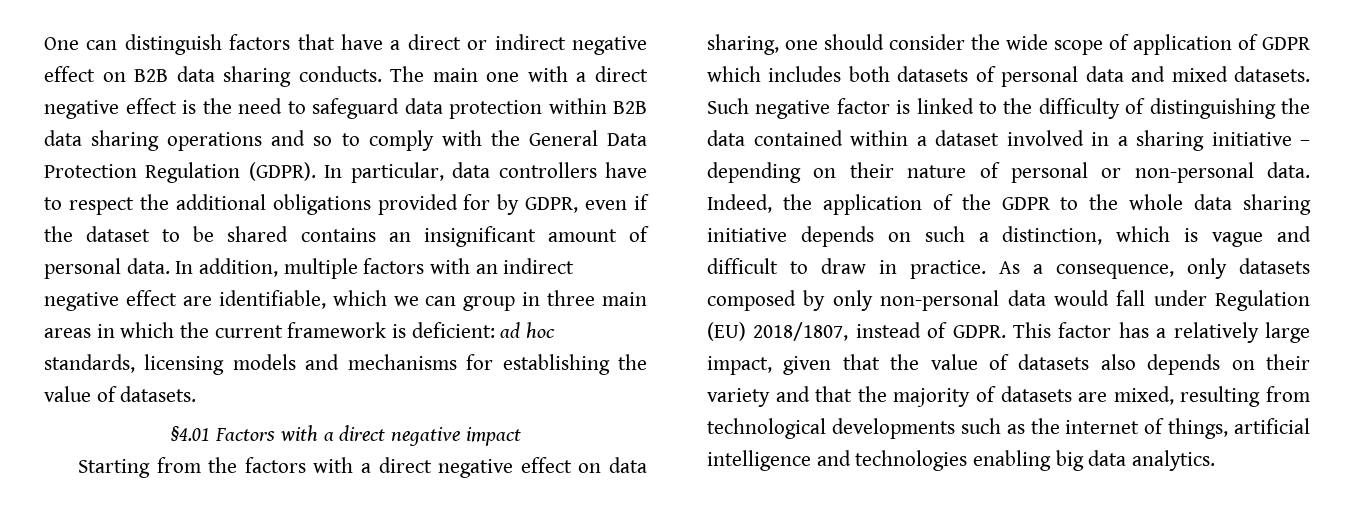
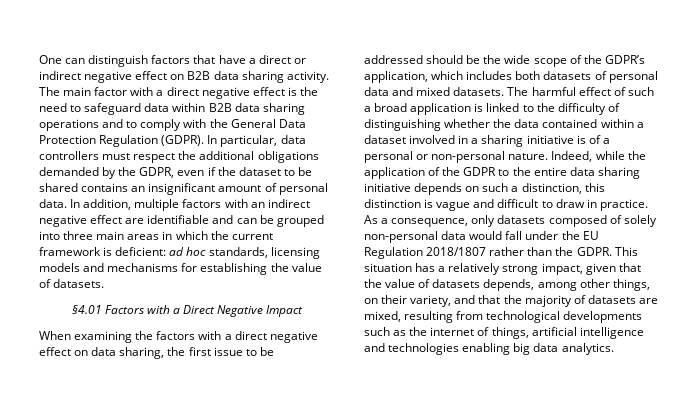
[298,66,382,82] conducts. -> [286,71,329,83] activity.
[486,72,520,82] one -> [94,87,128,96] factor
[449,100,542,119] protection -> (170, 107) none
[313,136,333,146] so -> (124, 123) none
[605,162,648,178] [44,197,62,210] have to -> [102,153,131,160] must
[377,194,520,215] provided for by -> [39,167,137,179] demanded by the
[218,290,541,311] identifiable, which we can group in -> [147,215,324,227] [39,231,60,240] identifiable and can be grouped into
[339,425,521,446] [78,457,201,478] direct negative impact // Starting from -> [183,305,304,317] [39,331,133,343] Direct Negative Impact // When examining
[785,34,965,50] one should consider -> [167,347,274,356] [364,55,481,64] the first issue to be addressed should be
[1133,34,1311,55] application of GDPR -> [583,55,645,64] [364,71,428,83] the GDPR’s application,
[707,98,890,119] Such negative factor -> [507,87,654,96] [364,103,472,115] The harmful effect of such a broad application
(1276, 108) none -> [444,119,491,128] whether
[1300,140,1310,146] [707,162,1310,183] [707,194,772,213] – depending on their nature of personal or non-personal data. Indeed, -> [576,135,610,144] [364,151,625,163] is of a personal or non-personal nature. Indeed, while
[1129,194,1184,210] whole -> [533,167,567,176] entire
[1116,226,1171,242] which -> [584,183,605,192] [364,199,421,208] this distinction
[803,290,873,311] by only -> [609,215,657,227] of solely
[1215,290,1310,311] [707,322,948,341] Regulation (EU) 2018/1807, instead of -> [561,231,599,240] [364,247,574,259] the EU Regulation 2018/1807 rather than the
[1058,322,1112,338] factor -> [364,263,412,272] situation
[1265,322,1310,343] large -> [502,265,539,275] strong
[1100,354,1310,375] [707,388,770,407] also depends on their variety -> [483,279,650,291] [364,295,452,307] depends, among other things, on their variety,

